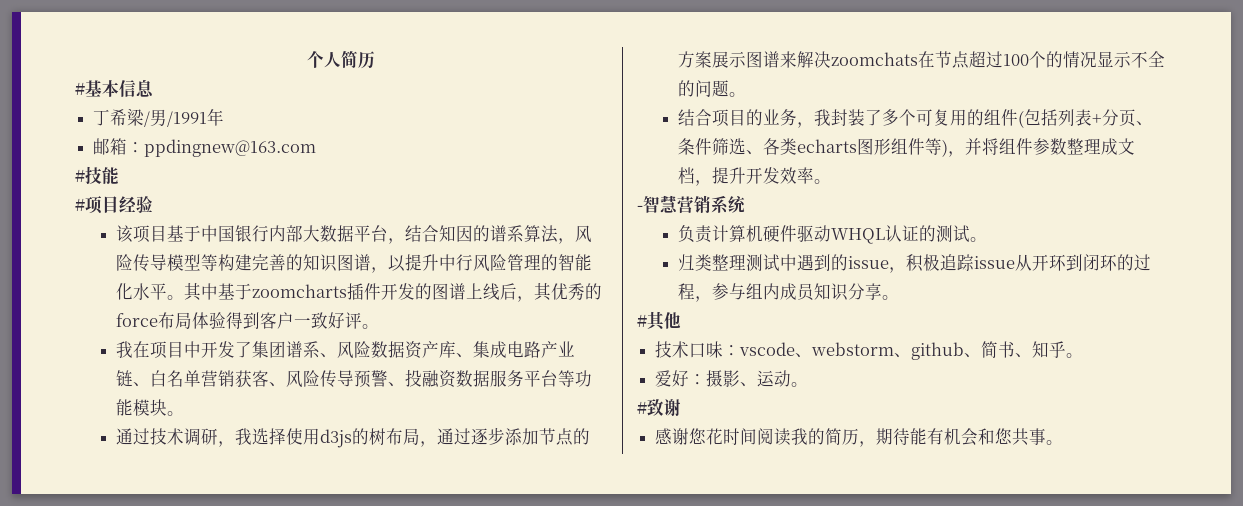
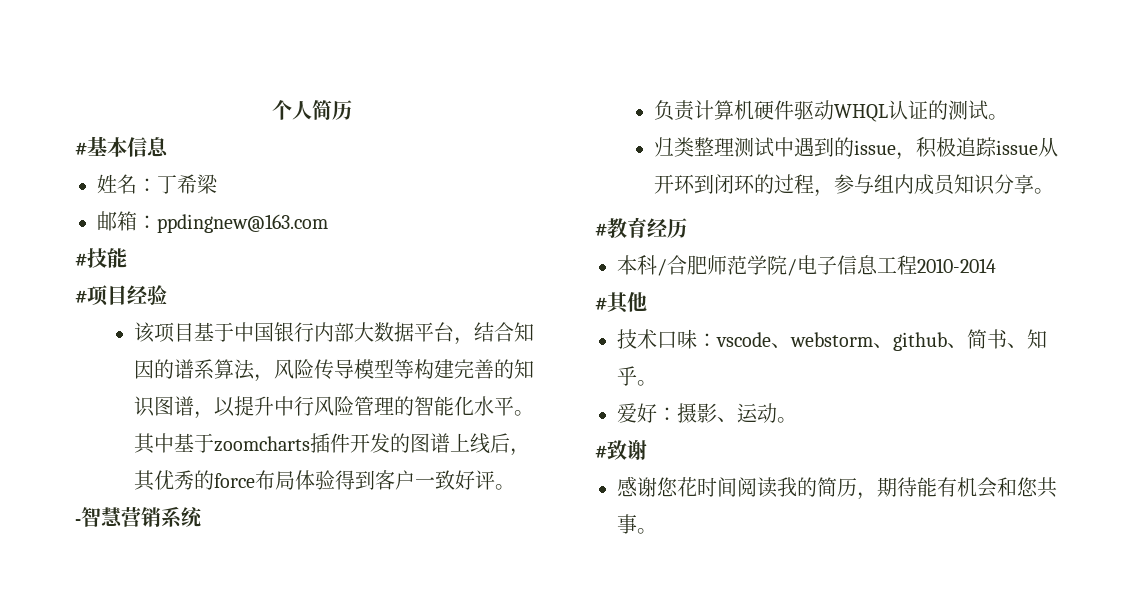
(154, 88) none -> [97,174,157,194] 姓名：
[144,108,225,127] /男/1991年 -> (218, 184) none
[116,341,576,359] [116,369,593,388] [116,399,185,416] [116,427,591,448] [678,51,1166,69] [678,80,747,97] [678,109,1154,128] [678,138,1136,157] [678,167,832,186] // 我在项目中开发了集团谱系、风险数据资产库、集成电路产业链、白名单营销获客、风险传导预警、投融资数据服务平台等功能模块。 // 通过技术调研，我选择使用d3js的树布局，通过逐步添加节点的方案展示图谱来解决zoomchats在节点超过100个的情况显示不全的问题。 // 结合项目的业务，我封装了多个可复用的组件(包括列表+分页、条件筛选、各类echarts图形组件等)，并将组件参数整理成文档，提升开发效率。 -> (515, 487) none
(900, 297) none -> [595,217,687,238] [617,255,996,276] // #教育经历 // 本科/合肥师范学院/电子信息工程2010-2014

